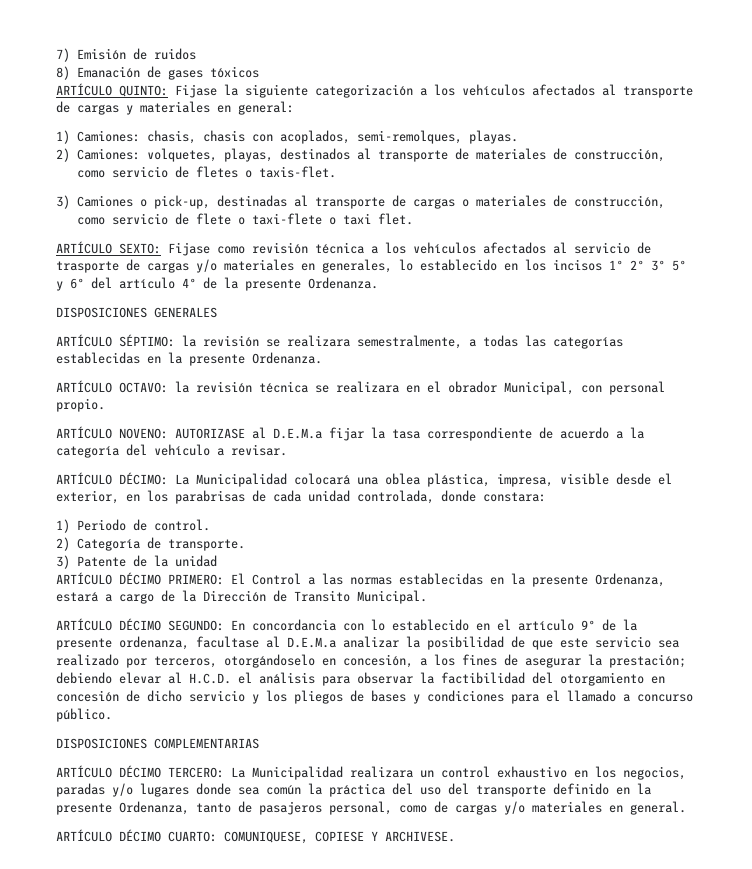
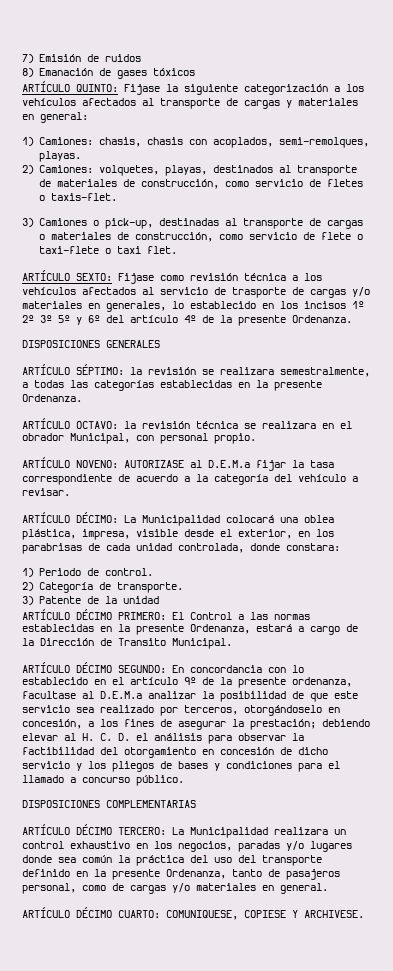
[189,673,231,684] H.C.D. -> [82,733,130,741] H. C. D.

